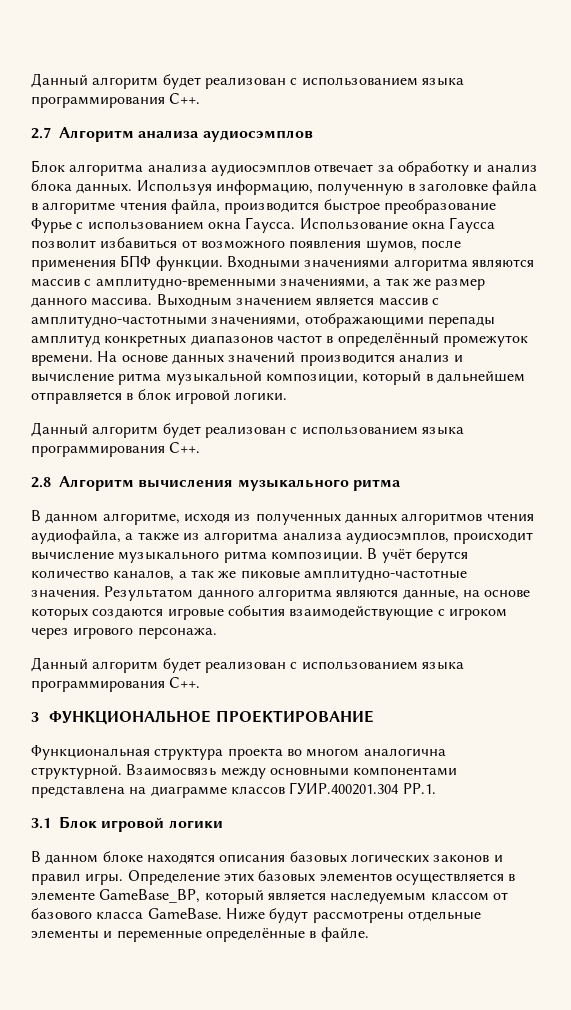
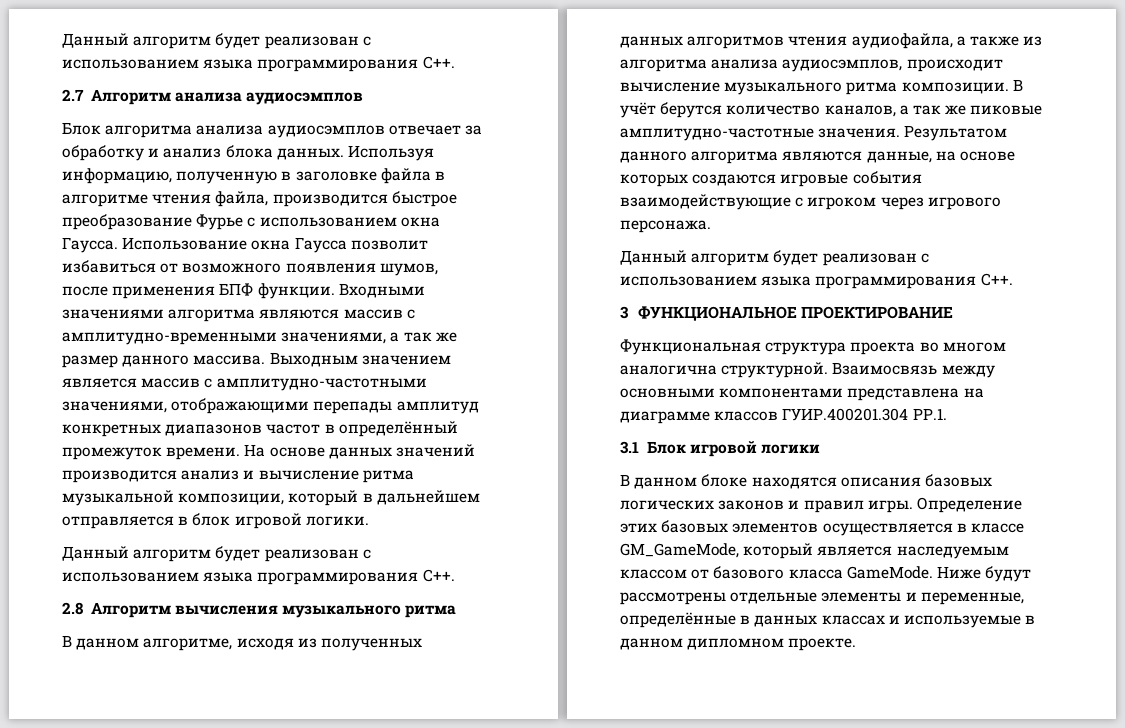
[31,889,201,903] элементе GameBase_BP, -> [970,523,1024,533] [620,543,739,558] классе GM_GameMode,
[147,908,222,919] GameBase. -> [846,566,933,579] GameMode.
[116,930,202,942] переменные -> [920,592,1024,605] переменные,
[320,927,369,942] файле. -> [754,615,1036,628] [620,638,857,651] данных классах и используемые в данном дипломном проекте.

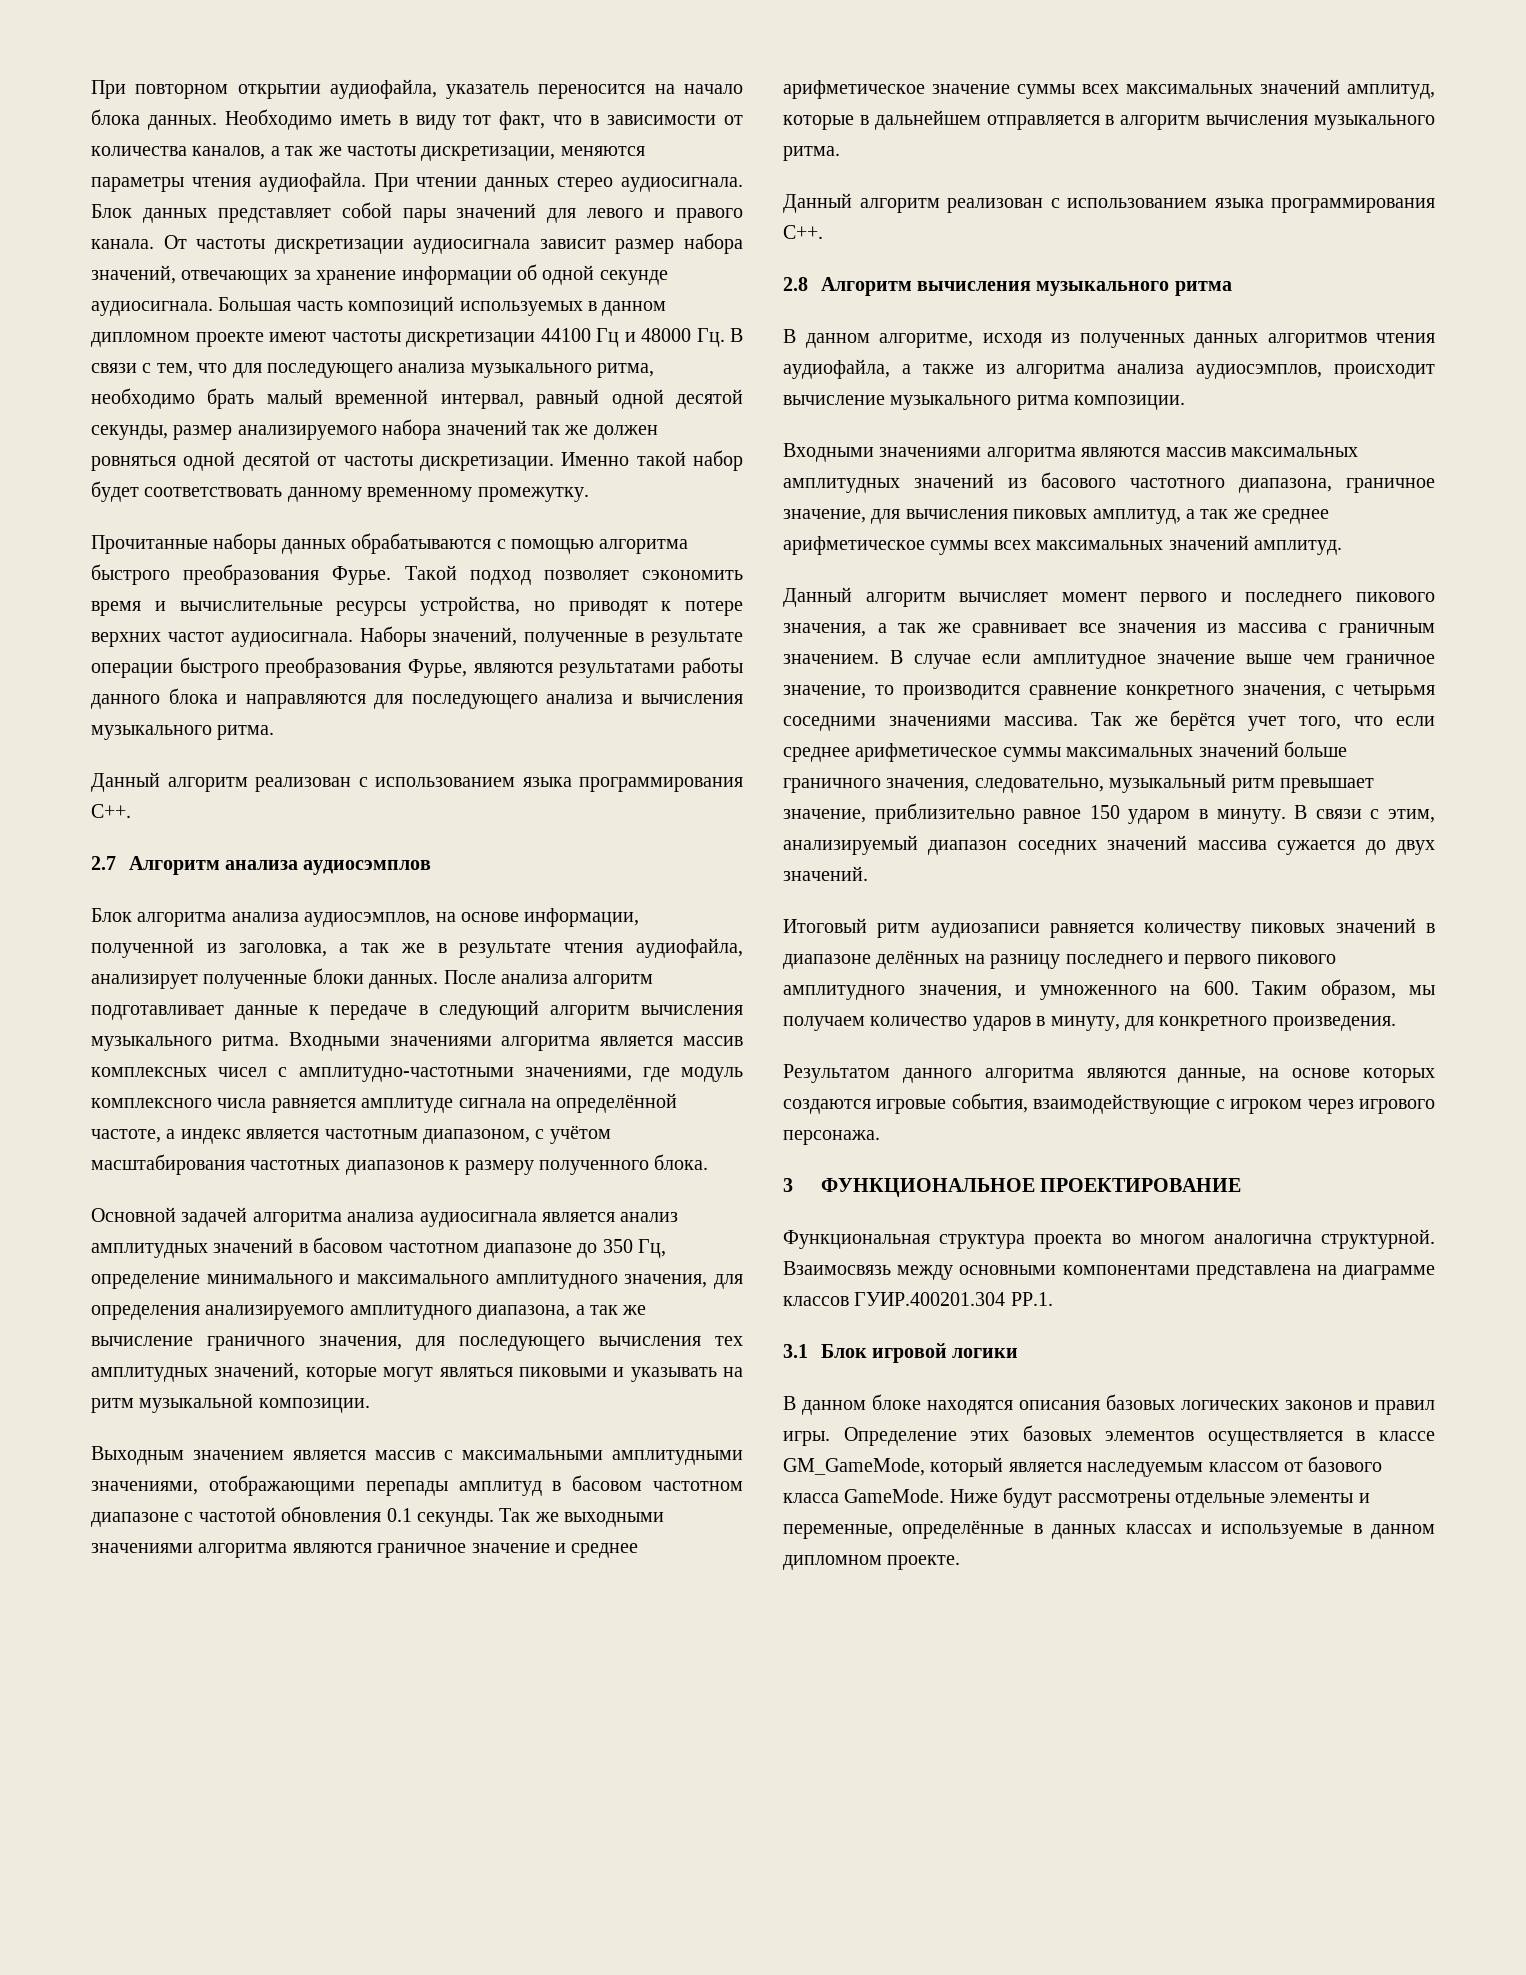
[62,33,261,49] Данный алгоритм будет -> [91,79,743,99] [91,109,744,130] [91,146,645,161] [91,172,743,192] [91,202,744,223] [91,233,743,254] [91,264,668,285] [91,296,667,316] [91,328,743,347] [91,363,655,378] [91,388,743,409] [91,419,658,440] [91,450,743,471] [91,481,589,502] [91,533,689,554] [91,564,744,585] [91,596,743,616] [91,626,743,647] [91,657,743,678] [91,688,743,709] [91,725,275,740] [91,772,248,792] При повторном открытии аудиофайла, указатель переносится на начало блока данных. Необходимо иметь в виду тот факт, что в зависимости от количества каналов, а так же частоты дискретизации, меняются параметры чтения аудиофайла. При чтении данных стерео аудиосигнала. Блок данных представляет собой пары значений для левого и правого канала. От частоты дискретизации аудиосигнала зависит размер набора значений, отвечающих за хранение информации об одной секунде аудиосигнала. Большая часть композиций используемых в данном дипломном проекте имеют частоты дискретизации 44100 Гц и 48000 Гц. В связи с тем, что для последующего анализа музыкального ритма, необходимо брать малый временной интервал, равный одной десятой секунды, размер анализируемого набора значений так же должен ровняться одной десятой от частоты дискретизации. Именно такой набор будет соответствовать данному временному промежутку. // Прочитанные наборы данных обрабатываются с помощью алгоритма быстрого преобразования Фурье. Такой подход позволяет сэкономить время и вычислительные ресурсы устройства, но приводят к потере верхних частот аудиосигнала. Наборы значений, полученные в результате операции быстрого преобразования Фурье, являются результатами работы данного блока и направляются для последующего анализа и вычисления музыкального ритма. // Данный алгоритм
[267,125,482,138] [62,145,434,161] [62,168,445,184] [62,191,457,207] [62,214,440,230] [62,237,428,253] [62,260,438,276] [62,283,425,299] [62,309,415,322] [62,332,457,345] [62,355,266,368] аудиосэмплов отвечает за обработку и анализ блока данных. Используя информацию, полученную в заголовке файла в алгоритме чтения файла, производится быстрое преобразование Фурье с использованием окна Гаусса. Использование окна Гаусса позволит избавиться от возможного появления шумов, после применения БПФ функции. Входными значениями алгоритма являются массив с амплитудно-временными значениями, а так же размер данного массива. -> [304,908,640,927] [91,938,743,958] [91,968,654,989] [91,1000,743,1020] [91,1032,743,1051] [91,1067,743,1082] [91,1093,678,1113] [91,1125,611,1144] [91,1154,709,1175] [91,1207,679,1227] [91,1237,667,1258] [91,1274,743,1289] [91,1305,647,1320] [91,1336,743,1351] [91,1362,743,1382] [91,1393,370,1413] аудиосэмплов, на основе информации, полученной из заголовка, а так же в результате чтения аудиофайла, анализирует полученные блоки данных. После анализа алгоритм подготавливает данные к передаче в следующий алгоритм вычисления музыкального ритма. Входными значениями алгоритма является массив комплексных чисел с амплитудно-частотными значениями, где модуль комплексного числа равняется амплитуде сигнала на определённой частоте, а индекс является частотным диапазоном, с учётом масштабирования частотных диапазонов к размеру полученного блока. // Основной задачей алгоритма анализа аудиосигнала является анализ амплитудных значений в басовом частотном диапазоне до 350 Гц, определение минимального и максимального амплитудного значения, для определения анализируемого амплитудного диапазона, а так же вычисление граничного значения, для последующего вычисления тех амплитудных значений, которые могут являться пиковыми и указывать на ритм музыкальной композиции. //
[216,378,427,391] амплитудно-частотными -> [462,1450,743,1465] максимальными амплитудными
[62,421,458,437] [62,444,475,460] [62,470,414,483] [62,490,480,506] [62,513,369,529] [62,546,261,562] конкретных диапазонов частот в определённый промежуток времени. На основе данных значений производится анализ и вычисление ритма музыкальной композиции, который в дальнейшем отправляется в блок игровой логики. // Данный алгоритм будет -> [552,1475,743,1491] [91,1506,665,1527] [91,1543,639,1558] [783,79,1435,99] [783,110,1435,130] [783,146,840,161] [783,193,940,213] в басовом частотном диапазоне с частотой обновления 0.1 секунды. Так же выходными значениями алгоритма являются граничное значение и среднее арифметическое значение суммы всех максимальных значений амплитуд, которые в дальнейшем отправляется в алгоритм вычисления музыкального ритма. // Данный алгоритм
[1012,79,1023,91] [620,102,1043,118] [620,128,901,141] В учёт берутся количество каналов, а так же пиковые амплитудно-частотные значения. -> [783,443,1358,462] [783,472,1435,493] [783,509,1330,524] [783,535,1342,555] [783,587,1435,607] [783,623,1435,638] [783,650,1435,669] [783,685,1435,700] [783,710,1435,731] [783,741,1347,762] [783,773,1374,793] [783,803,1435,824] [783,835,1435,855] [783,866,868,881] [783,918,1435,938] [783,950,1336,969] [783,979,1435,1000] [783,1016,1396,1031] // Входными значениями алгоритма являются массив максимальных амплитудных значений из басового частотного диапазона, граничное значение, для вычисления пиковых амплитуд, а так же среднее арифметическое суммы всех максимальных значений амплитуд. // Данный алгоритм вычисляет момент первого и последнего пикового значения, а так же сравнивает все значения из массива с граничным значением. В случае если амплитудное значение выше чем граничное значение, то производится сравнение конкретного значения, с четырьмя соседними значениями массива. Так же берётся учет того, что если среднее арифметическое суммы максимальных значений больше граничного значения, следовательно, музыкальный ритм превышает значение, приблизительно равное 150 ударом в минуту. В связи с этим, анализируемый диапазон соседних значений массива сужается до двух значений. // Итоговый ритм аудиозаписи равняется количеству пиковых значений в диапазоне делённых на разницу последнего и первого пикового амплитудного значения, и умноженного на 600. Таким образом, мы получаем количество ударов в минуту, для конкретного произведения. //
[852,171,922,184] события -> [951,1093,1028,1113] события,
[620,250,929,266] [620,273,1013,289] // Данный алгоритм будет реализован с использованием языка программирования С++. -> (880, 1137) none

